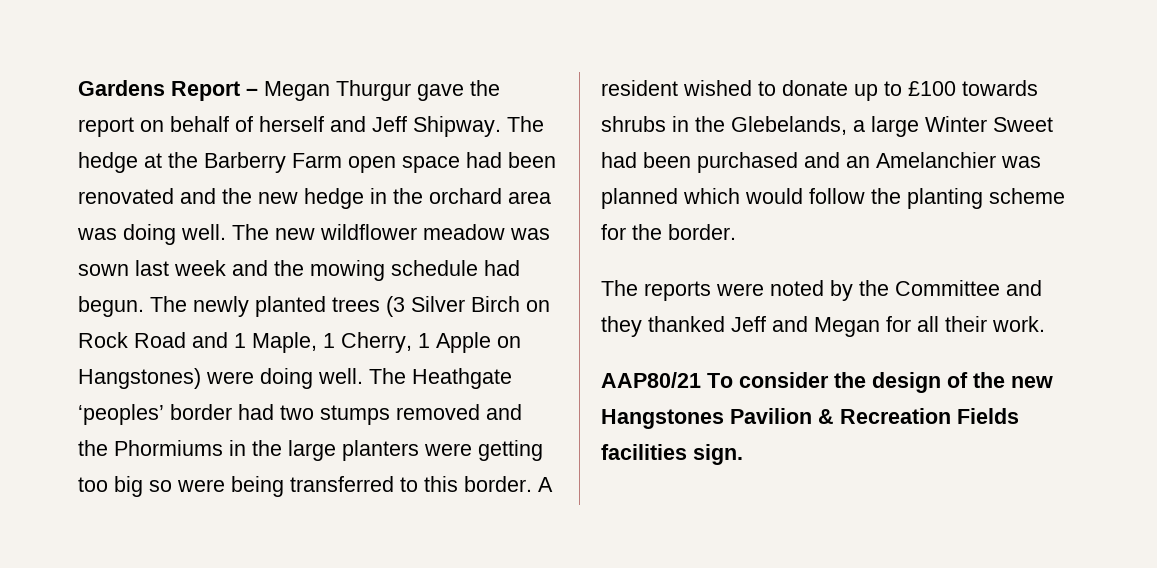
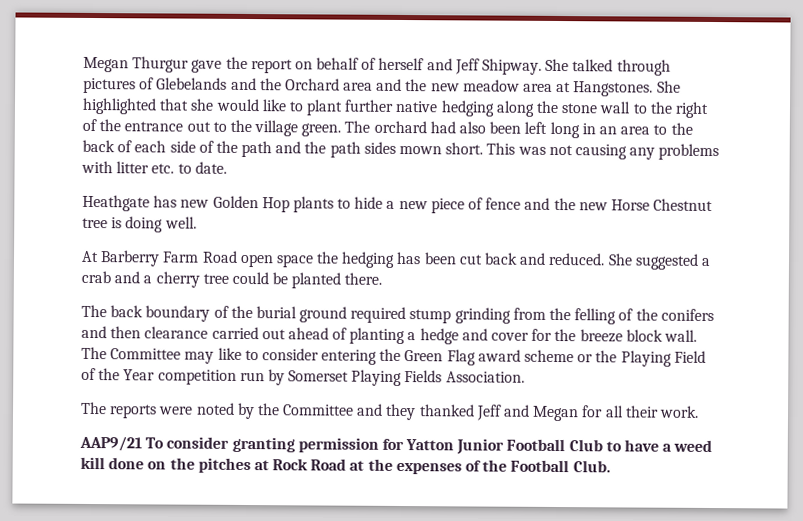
[78,80,258,101] Gardens Report – -> (83, 64) none
[507,116,544,132] [78,152,556,173] [78,188,551,209] [77,224,550,245] [78,260,520,281] [78,296,550,317] [78,332,521,353] [78,368,512,389] [78,404,522,425] [78,440,543,461] [78,476,553,497] [601,80,1038,101] [601,116,1053,137] [601,152,1041,173] [601,188,1065,209] [601,224,736,240] The hedge at the Barberry Farm open space had been renovated and the new hedge in the orchard area was doing well. The new wildflower meadow was sown last week and the mowing schedule had begun. The newly planted trees (3 Silver Birch on Rock Road and 1 Maple, 1 Cherry, 1 Apple on Hangstones) were doing well. The Heathgate ‘peoples’ border had two stumps removed and the Phormiums in the large planters were getting too big so were being transferred to this border. A resident wished to donate up to £100 towards shrubs in the Glebelands, a large Winter Sweet had been purchased and an Amelanchier was planned which would follow the planting scheme for the border. -> [545,58,671,76] [83,77,681,97] [82,97,709,118] [82,118,693,139] [82,139,720,161] [81,160,227,174] [82,194,714,214] [82,216,197,233] [81,250,711,270] [81,270,383,289] [81,304,714,325] [81,325,697,345] [81,346,706,367] [81,367,525,387] She talked through pictures of Glebelands and the Orchard area and the new meadow area at Hangstones. She highlighted that she would like to plant further native hedging along the stone wall to the right of the entrance out to the village green. The orchard had also been left long in an area to the back of each side of the path and the path sides mown short. This was not causing any problems with litter etc. to date. // Heathgate has new Golden Hop plants to hide a new piece of fence and the new Horse Chestnut tree is doing well. // At Barberry Farm Road open space the hedging has been cut back and reduced. She suggested a crab and a cherry tree could be planted there. // The back boundary of the burial ground required stump grinding from the felling of the conifers and then clearance carried out ahead of planting a hedge and cover for the breeze block wall. The Committee may like to consider entering the Green Flag award scheme or the Playing Field of the Year competition run by Somerset Playing Fields Association.
[601,372,701,388] AAP80/21 -> [79,435,142,452] AAP9/21
[834,372,1053,393] [601,408,1019,429] [601,444,743,465] the design of the new Hangstones Pavilion & Recreation Fields facilities sign. -> [231,436,713,455] [80,456,611,475] granting permission for Yatton Junior Football Club to have a weed kill done on the pitches at Rock Road at the expenses of the Football Club.

